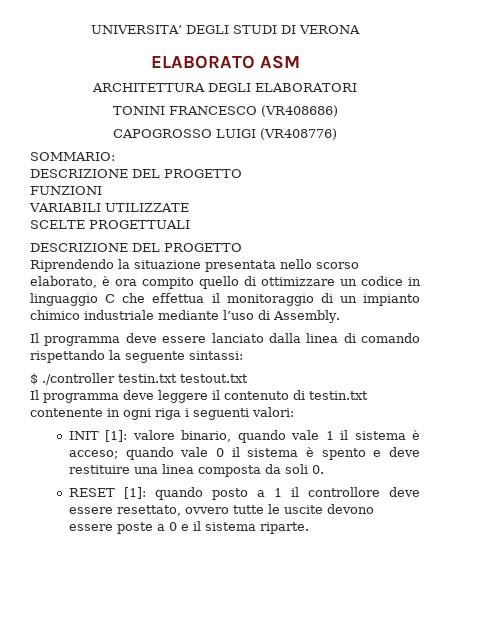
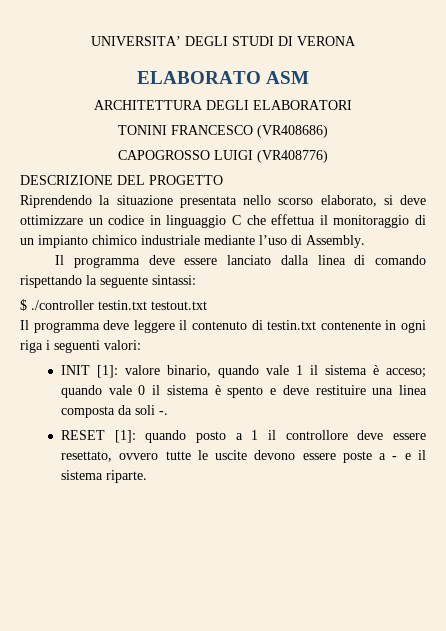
[30,152,115,161] [30,169,242,178] [30,186,102,195] [29,203,189,212] [30,220,190,229] // SOMMARIO: // DESCRIZIONE DEL PROGETTO // FUNZIONI // VARIABILI UTILIZZATE // SCELTE PROGETTUALI -> (328, 156) none
[102,276,256,289] è ora compito quello di -> [383,195,426,205] si deve
[311,465,324,474] 0. -> [158,411,168,415] -.
[168,522,177,531] 0 -> [392,456,398,460] -

